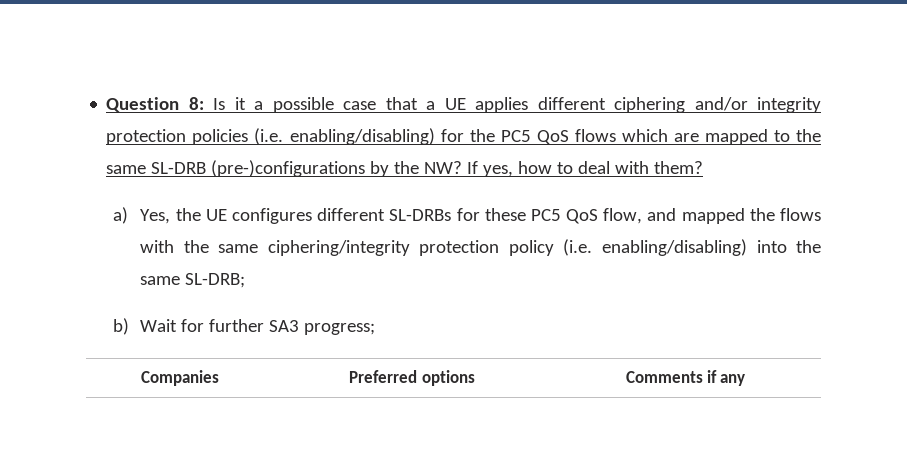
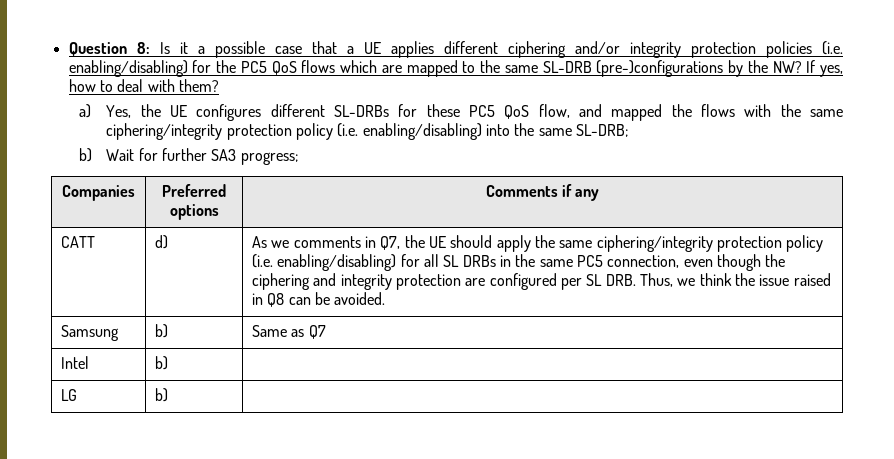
(746, 380) none -> [61,236,96,248] [155,235,169,249] [252,235,824,252] [252,254,786,271] [252,273,831,290] [252,292,386,307] [61,325,120,341] [155,324,169,338] [252,325,326,339] [61,356,90,369] [155,356,169,370] [61,389,78,401] [155,388,169,402] // CATT | d) | As we comments in Q7, the UE should apply the same ciphering/integrity protection policy (i.e. enabling/disabling) for all SL DRBs in the same PC5 connection, even though the ciphering and integrity protection are configured per SL DRB. Thus, we think the issue raised in Q8 can be avoided. // Samsung | b) | Same as Q7 // Intel | b) | // LG | b) |

